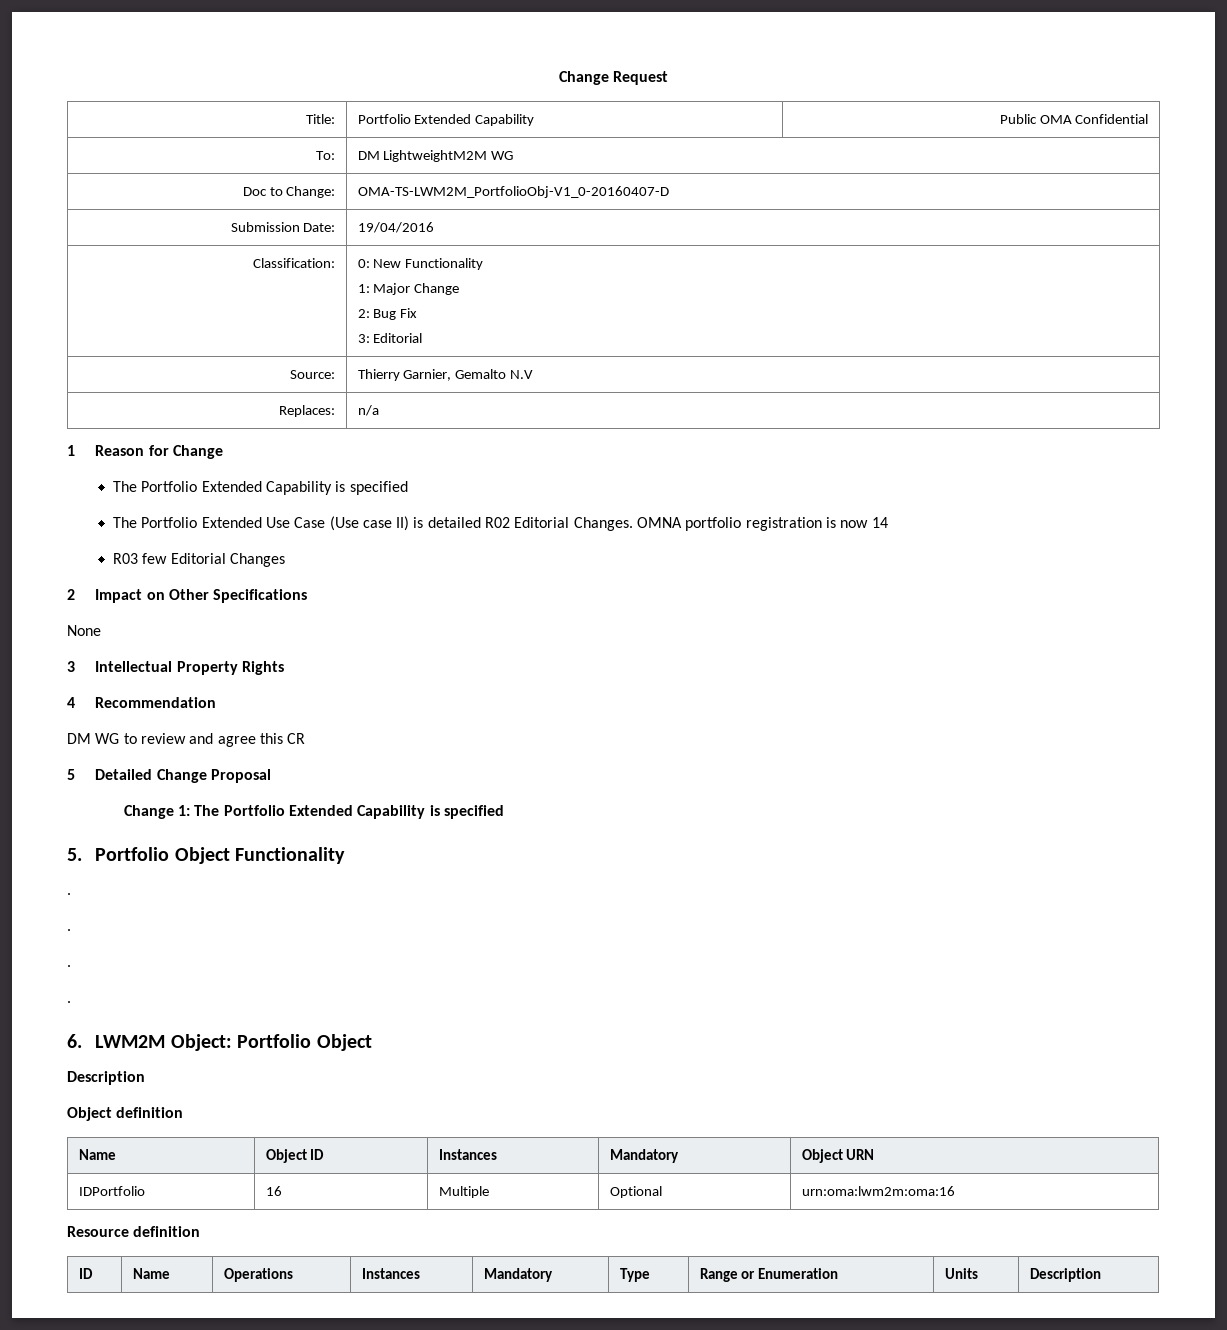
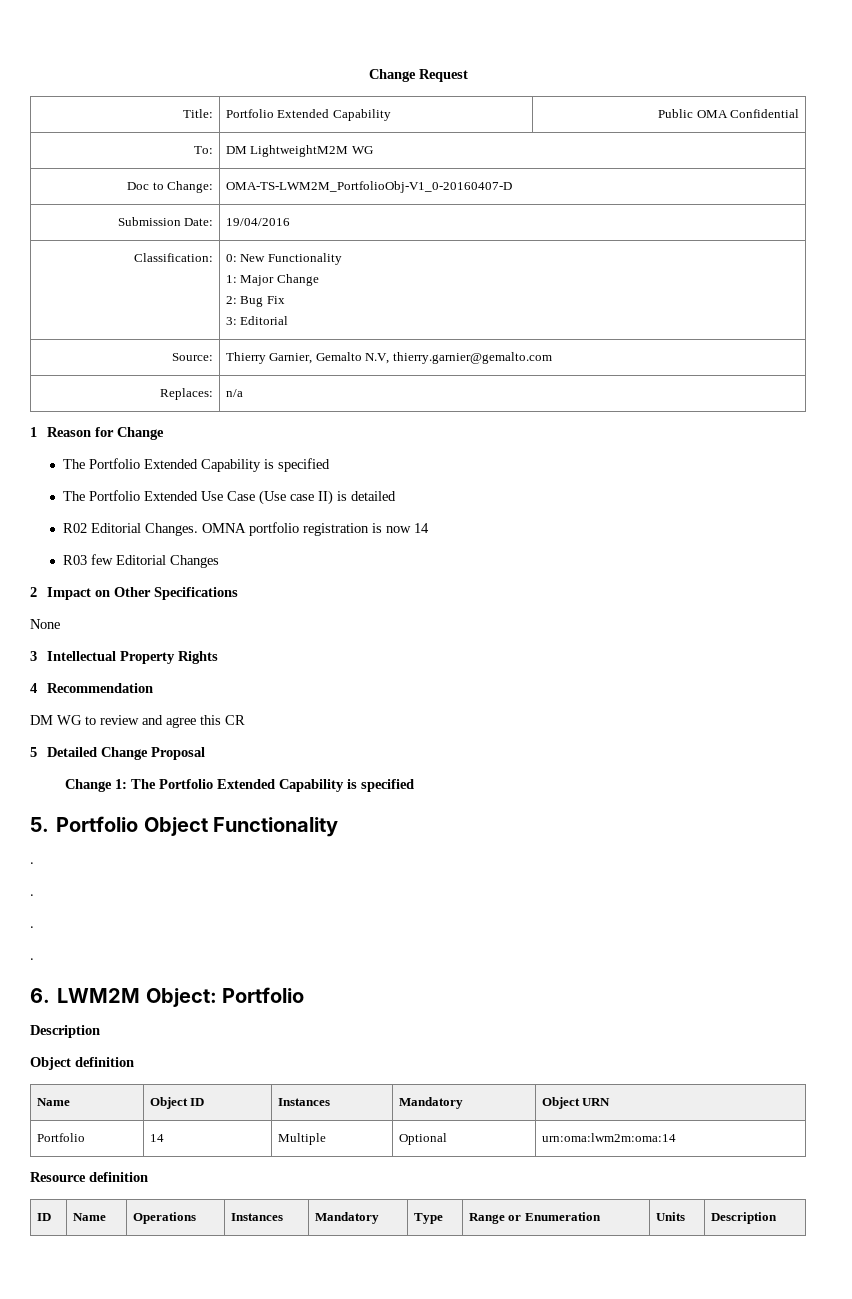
[510,370,534,379] N.V -> [365,352,552,364] N.V, thierry.garnier@gemalto.com
(481, 522) none -> (397, 496) //
[316,1034,372,1051] Object -> (305, 995) none
[78,1186,145,1196] [265,1186,282,1196] IDPortfolio | 16 -> [36,1133,85,1142] [149,1134,164,1142] Portfolio | 14
[801,1186,955,1196] urn:oma:lwm2m:oma:16 -> [541,1133,676,1142] urn:oma:lwm2m:oma:14

